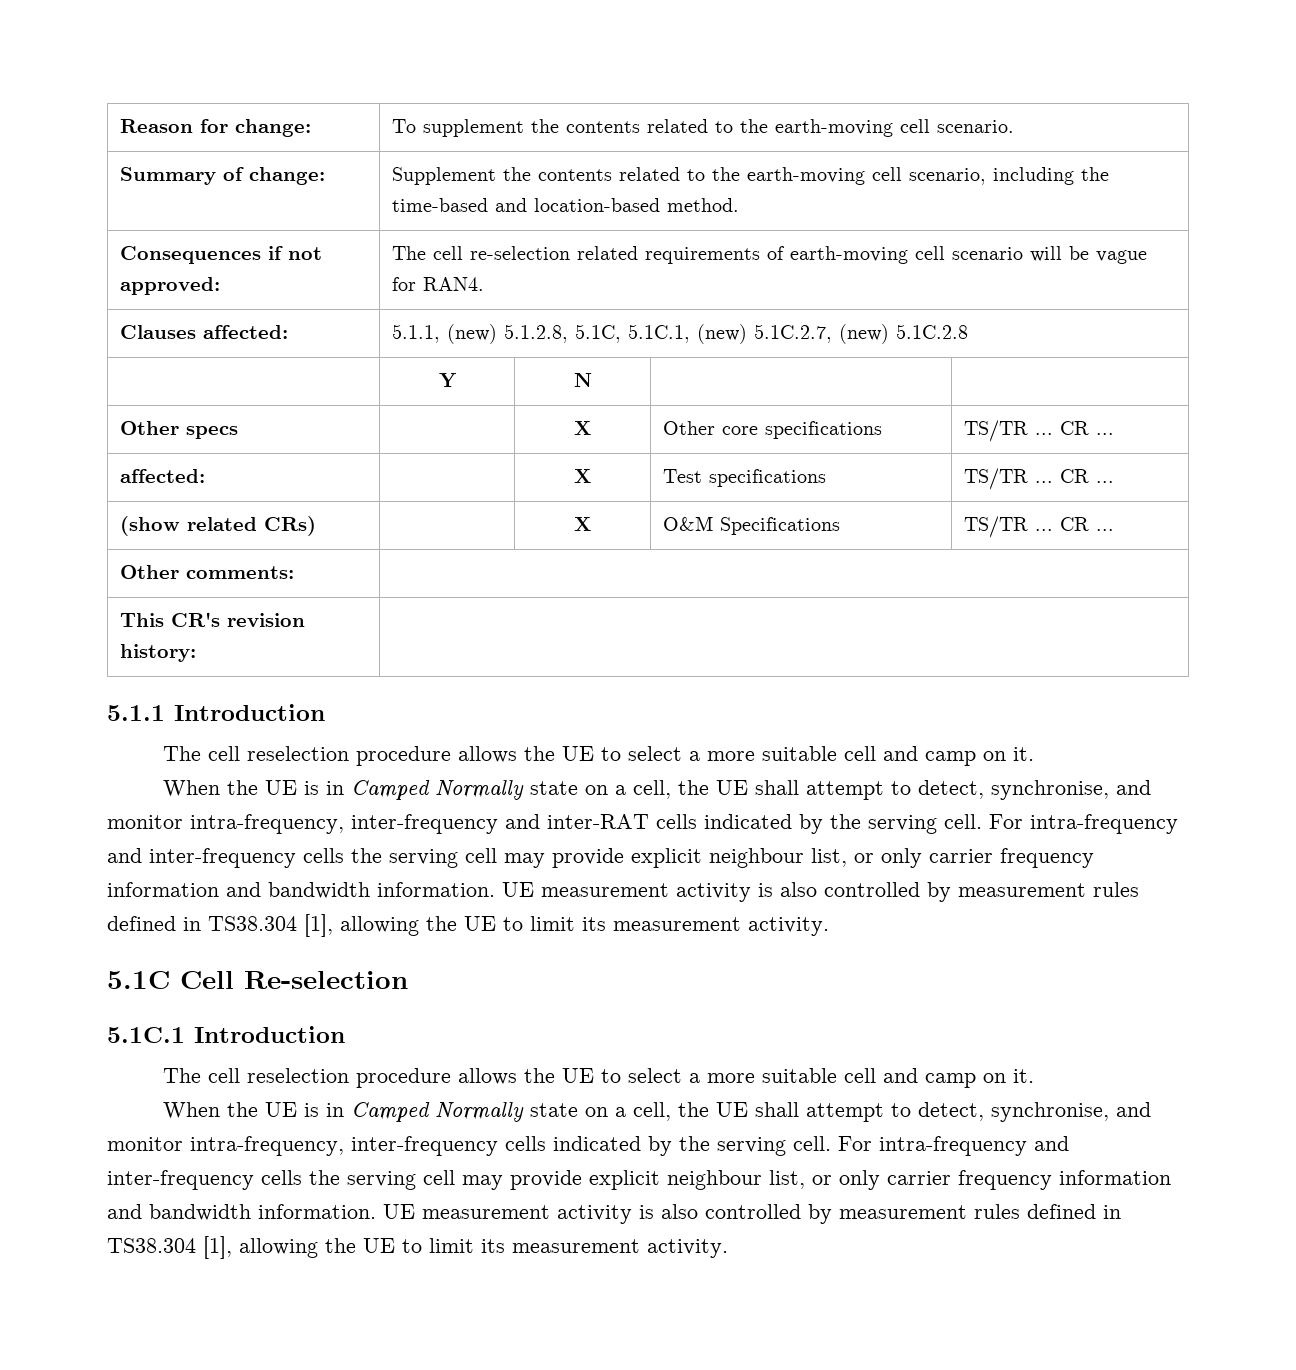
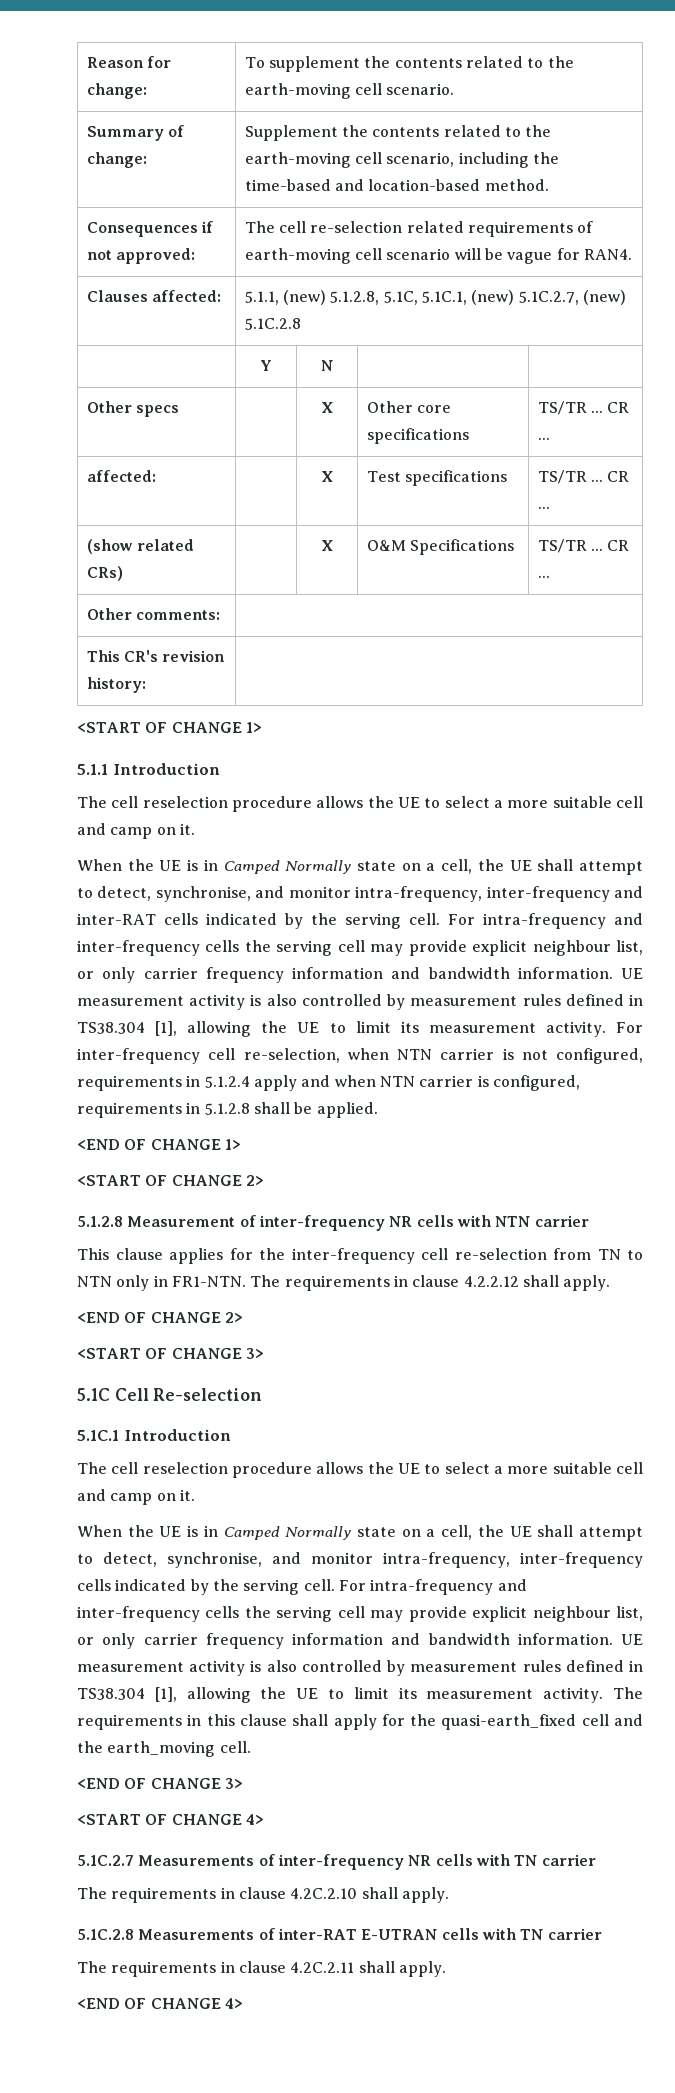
(196, 653) none -> [77,722,262,733] // <START OF CHANGE 1>
(829, 926) none -> [616,1022,644,1033] [77,1048,643,1064] [77,1075,580,1091] [77,1102,378,1118] [77,1139,241,1150] [77,1175,264,1186] [77,1215,589,1231] [77,1248,643,1264] [77,1275,611,1291] [77,1312,243,1323] [77,1348,264,1359] For inter-frequency cell re-selection, when NTN carrier is not configured, requirements in 5.1.2.4 apply and when NTN carrier is configured, requirements in 5.1.2.8 shall be applied. // <END OF CHANGE 1> // <START OF CHANGE 2> // 5.1.2.8 Measurement of inter-frequency NR cells with NTN carrier // This clause applies for the inter-frequency cell re-selection from TN to NTN only in FR1-NTN. The requirements in clause 4.2.2.12 shall apply. // <END OF CHANGE 2> // <START OF CHANGE 3>
(728, 1248) none -> [613,1687,643,1699] [77,1714,643,1730] [77,1741,251,1757] [77,1778,243,1789] [77,1814,264,1825] [77,1854,596,1870] [77,1887,449,1903] [77,1928,602,1940] [77,1961,446,1977] [77,1998,243,2009] The requirements in this clause shall apply for the quasi-earth_fixed cell and the earth_moving cell. // <END OF CHANGE 3> // <START OF CHANGE 4> // 5.1C.2.7 Measurements of inter-frequency NR cells with TN carrier // The requirements in clause 4.2C.2.10 shall apply. // 5.1C.2.8 Measurements of inter-RAT E-UTRAN cells with TN carrier // The requirements in clause 4.2C.2.11 shall apply. // <END OF CHANGE 4>

